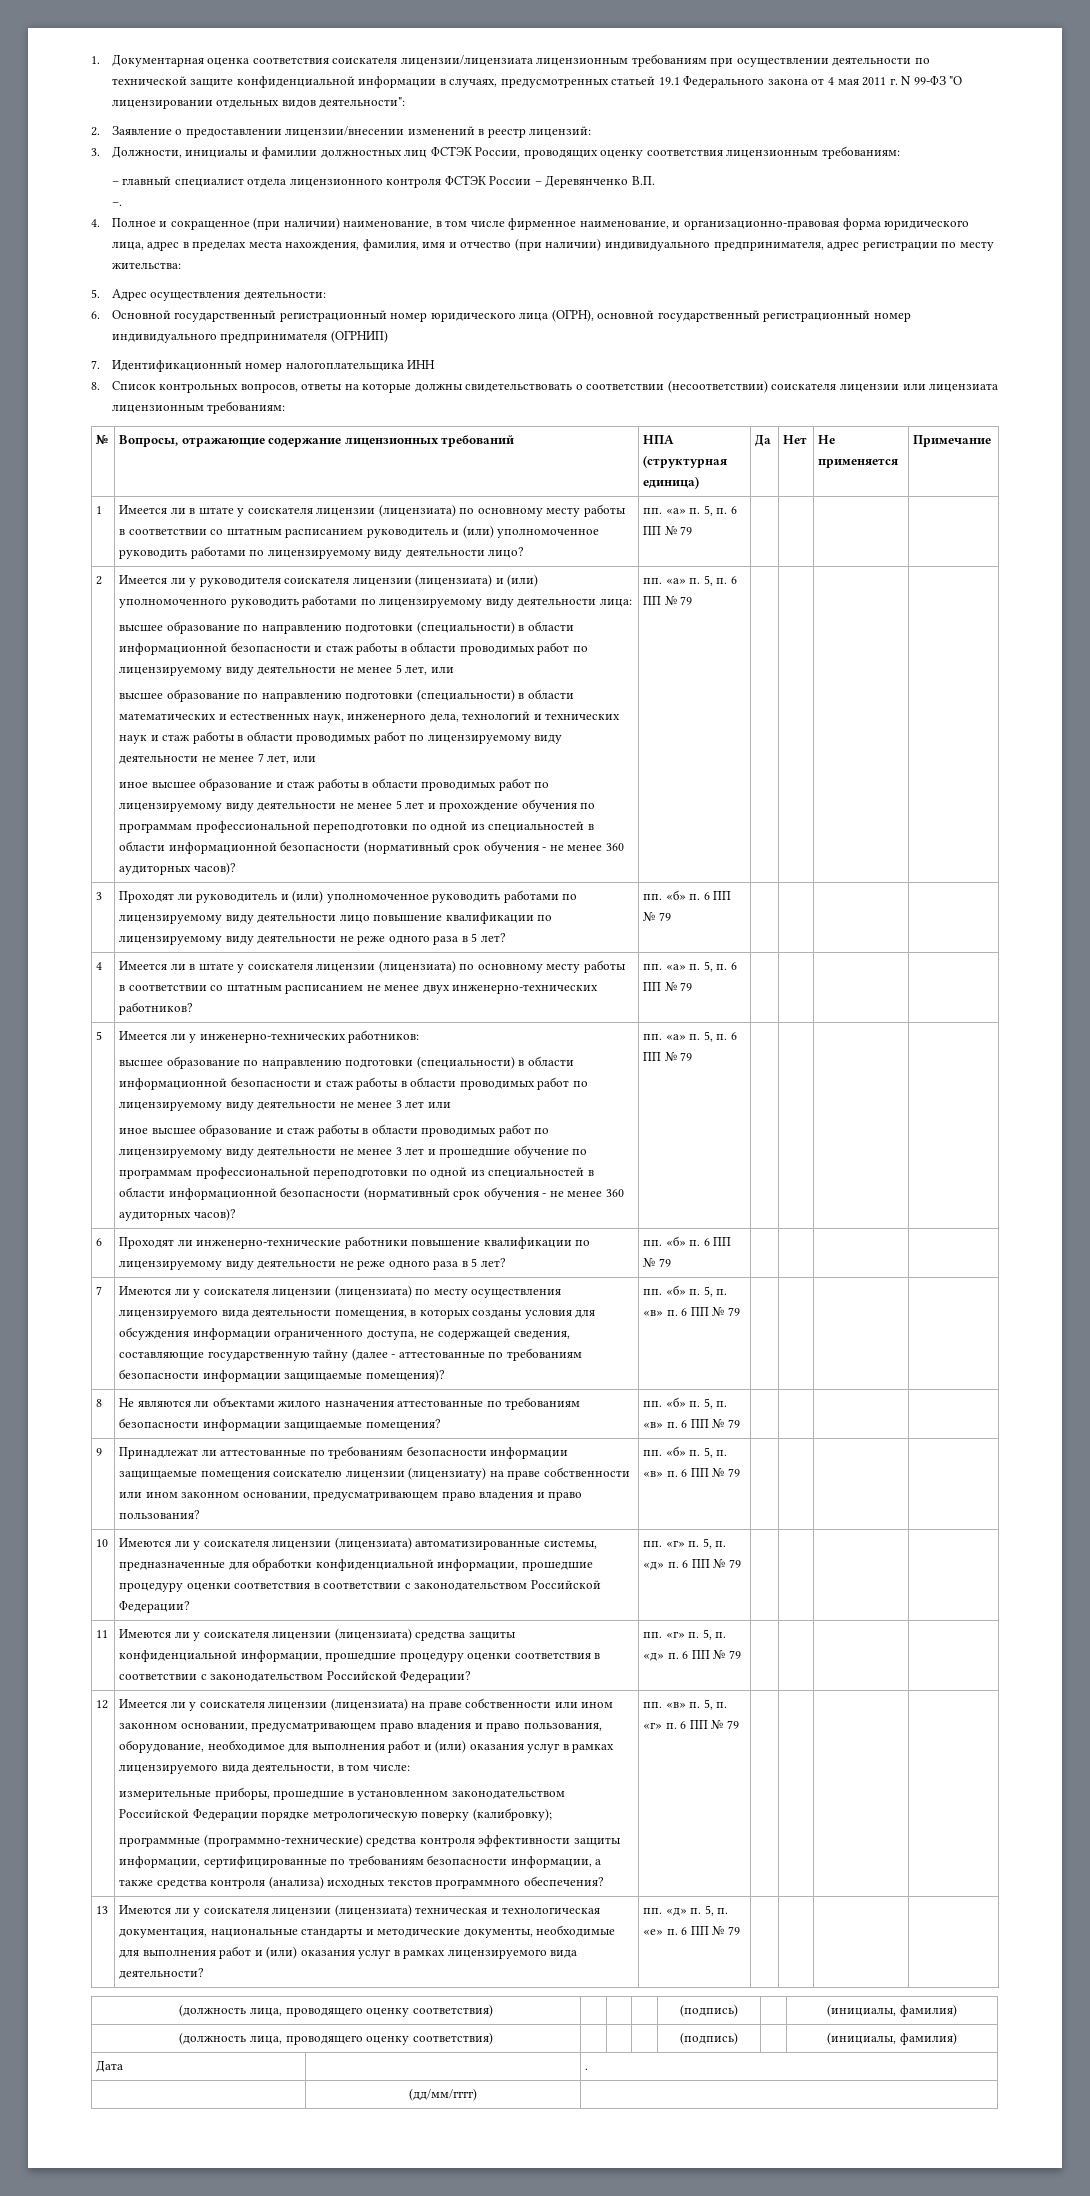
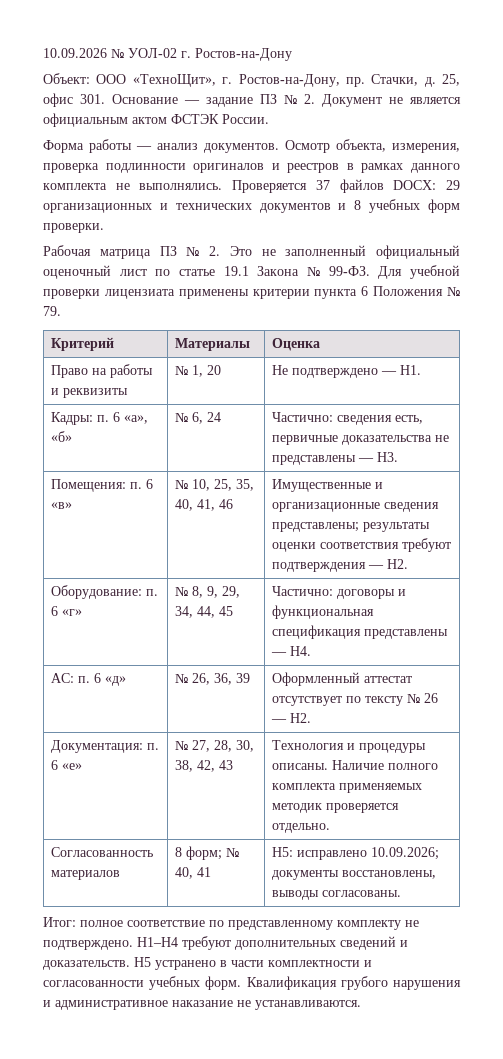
[91,54,930,67] [111,76,963,88] [111,97,406,109] [91,126,592,138] [91,146,900,159] [111,175,655,188] [111,202,122,206] [91,217,970,230] [111,238,994,251] [111,262,181,269] [91,289,326,301] [91,309,911,322] [111,330,388,343] [91,360,436,372] [91,380,999,393] [111,401,286,414] [95,435,109,444] [119,435,515,447] [643,435,675,444] [643,455,729,468] [643,476,700,489] [755,435,772,446] [783,435,808,444] [818,435,836,444] [818,458,900,468] [913,435,992,447] [96,506,103,514] [119,504,626,517] [119,525,600,538] [119,546,525,559] [643,505,737,516] [643,526,693,536] [96,576,103,585] [119,574,539,587] [119,595,632,608] [119,621,574,634] [119,642,588,655] [119,664,454,676] [119,689,574,702] [119,711,621,723] [119,731,563,744] [119,753,316,764] [119,778,550,791] [119,799,596,812] [119,821,594,833] [119,841,624,854] [119,862,236,875] [643,575,737,586] [643,596,693,606] [96,892,103,900] [119,890,578,903] [119,912,553,924] [119,933,506,945] [643,890,732,900] [643,912,671,922] [96,962,103,970] [119,960,626,973] [119,984,599,994] [119,1002,194,1015] [643,961,737,972] [643,982,693,992] [96,1031,103,1040] [119,1030,420,1043] [119,1056,574,1069] [119,1077,588,1090] [119,1100,451,1111] [119,1124,550,1137] [119,1145,588,1158] [119,1167,594,1179] [119,1187,624,1200] [119,1208,236,1221] [643,1031,737,1042] [643,1052,693,1062] [96,1238,103,1246] [119,1236,591,1249] [119,1258,506,1270] [643,1236,732,1246] [643,1258,671,1268] [96,1286,103,1295] [119,1285,562,1298] [119,1309,596,1319] [119,1327,571,1340] [119,1348,582,1361] [119,1369,445,1382] [643,1285,728,1297] [643,1307,740,1317] [96,1399,103,1407] [119,1397,581,1410] [119,1418,441,1431] [643,1397,728,1409] [643,1419,740,1429] [96,1448,103,1456] [119,1446,569,1459] [119,1467,630,1480] [119,1491,583,1501] [119,1510,201,1519] [643,1446,728,1458] [643,1468,740,1478] [96,1539,109,1547] [119,1537,597,1550] [119,1558,593,1571] [119,1580,601,1592] [119,1601,191,1613] [643,1538,727,1549] [643,1559,741,1570] [96,1630,109,1638] [119,1628,516,1641] [119,1650,601,1662] [119,1671,472,1683] [643,1629,727,1640] [643,1650,741,1661] [96,1700,109,1709] [119,1698,614,1711] [119,1722,602,1732] [119,1740,615,1753] [119,1764,410,1774] [119,1787,565,1800] [119,1808,552,1821] [119,1834,621,1847] [119,1855,602,1868] [119,1876,604,1889] [643,1699,728,1710] [643,1720,739,1730] [96,1906,109,1914] [119,1904,601,1917] [119,1925,616,1938] [119,1946,578,1959] [119,1968,205,1979] [643,1905,729,1916] [643,1926,740,1936] [179,2004,493,2017] [680,2004,738,2017] [827,2004,957,2017] [179,2032,493,2045] [680,2032,738,2045] [827,2032,957,2045] [96,2060,124,2072] [585,2068,589,2070] [409,2088,477,2101] 1. Документарная оценка соответствия соискателя лицензии/лицензиата лицензионным требованиям при осуществлении деятельности по технической защите конфиденциальной информации в случаях, предусмотренных статьей 19.1 Федерального закона от 4 мая 2011 г. N 99-ФЗ "О лицензировании отдельных видов деятельности": // 2. Заявление о предоставлении лицензии/внесении изменений в реестр лицензий: // 3. Должности, инициалы и фамилии должностных лиц ФСТЭК России, проводящих оценку соответствия лицензионным требованиям: // – главный специалист отдела лицензионного контроля ФСТЭК России – Деревянченко В.П. // –. // 4. Полное и сокращенное (при наличии) наименование, в том числе фирменное наименование, и организационно-правовая форма юридического лица, адрес в пределах места нахождения, фамилия, имя и отчество (при наличии) индивидуального предпринимателя, адрес регистрации по месту жительства: // 5. Адрес осуществления деятельности: // 6. Основной государственный регистрационный номер юридического лица (ОГРН), основной государственный регистрационный номер индивидуального предпринимателя (ОГРНИП) // 7. Идентификационный номер налогоплательщика ИНН // 8. Список контрольных вопросов, ответы на которые должны свидетельствовать о соответствии (несоответствии) соискателя лицензии или лицензиата лицензионным требованиям: // № | Вопросы, отражающие содержание лицензионных требований | НПА (структурная единица) | Да | Нет | Не применяется | Примечание // 1 | Имеется ли в штате у соискателя лицензии (лицензиата) по основному месту работы в соответствии со штатным расписанием руководитель и (или) уполномоченное руководить работами по лицензируемому виду деятельности лицо? | пп. «а» п. 5, п. 6 ПП № 79 | | | | // 2 | Имеется ли у руководителя соискателя лицензии (лицензиата) и (или) уполномоченного руководить работами по лицензируемому виду деятельности лица: // высшее образование по направлению подготовки (специальности) в области информационной безопасности и стаж работы в области проводимых работ по лицензируемому виду деятельности не менее 5 лет, или // высшее образование по направлению подготовки (специальности) в области математических и естественных наук, инженерного дела, технологий и технических наук и стаж работы в области проводимых работ по лицензируемому виду деятельности не менее 7 лет, или // иное высшее образование и стаж работы в области проводимых работ по лицензируемому виду деятельности не менее 5 лет и прохождение обучения по программам профессиональной переподготовки по одной из специальностей в области информационной безопасности (нормативный срок обучения - не менее 360 аудиторных часов)? | пп. «а» п. 5, п. 6 ПП № 79 | | | | // 3 | Проходят ли руководитель и (или) уполномоченное руководить работами по лицензируемому виду деятельности лицо повышение квалификации по лицензируемому виду деятельности не реже одного раза в 5 лет? | пп. «б» п. 6 ПП № 79 | | | | // 4 | Имеется ли в штате у соискателя лицензии (лицензиата) по основному месту работы в соответствии со штатным расписанием не менее двух инженерно-технических работников? | пп. «а» п. 5, п. 6 ПП № 79 | | | | // 5 | Имеется ли у инженерно-технических работников: // высшее образование по направлению подготовки (специальности) в области информационной безопасности и стаж работы в области проводимых работ по лицензируемому виду деятельности не менее 3 лет или // иное высшее образование и стаж работы в области проводимых работ по лицензируемому виду деятельности не менее 3 лет и прошедшие обучение по программам профессиональной переподготовки по одной из специальностей в области информационной безопасности (нормативный срок обучения - не менее 360 аудиторных часов)? | пп. «а» п. 5, п. 6 ПП № 79 | | | | // 6 | Проходят ли инженерно-технические работники повышение квалификации по лицензируемому виду деятельности не реже одного раза в 5 лет? | пп. «б» п. 6 ПП № 79 | | | | // 7 | Имеются ли у соискателя лицензии (лицензиата) по месту осуществления лицензируемого вида деятельности помещения, в которых созданы условия для обсуждения информации ограниченного доступа, не содержащей сведения, составляющие государственную тайну (далее - аттестованные по требованиям безопасности информации защищаемые помещения)? | пп. «б» п. 5, п. «в» п. 6 ПП № 79 | | | | // 8 | Не являются ли объектами жилого назначения аттестованные по требованиям безопасности информации защищаемые помещения? | пп. «б» п. 5, п. «в» п. 6 ПП № 79 | | | | // 9 | Принадлежат ли аттестованные по требованиям безопасности информации защищаемые помещения соискателю лицензии (лицензиату) на праве собственности или ином законном основании, предусматривающем право владения и право пользования? | пп. «б» п. 5, п. «в» п. 6 ПП № 79 | | | | // 10 | Имеются ли у соискателя лицензии (лицензиата) автоматизированные системы, предназначенные для обработки конфиденциальной информации, прошедшие процедуру оценки соответствия в соответствии с законодательством Российской Федерации? | пп. «г» п. 5, п. «д» п. 6 ПП № 79 | | | | // 11 | Имеются ли у соискателя лицензии (лицензиата) средства защиты конфиденциальной информации, прошедшие процедуру оценки соответствия в соответствии с законодательством Российской Федерации? | пп. «г» п. 5, п. «д» п. 6 ПП № 79 | | | | // 12 | Имеется ли у соискателя лицензии (лицензиата) на праве собственности или ином законном основании, предусматривающем право владения и право пользования, оборудование, необходимое для выполнения работ и (или) оказания услуг в рамках лицензируемого вида деятельности, в том числе: // измерительные приборы, прошедшие в установленном законодательством Российской Федерации порядке метрологическую поверку (калибровку); // программные (программно-технические) средства контроля эффективности защиты информации, сертифицированные по требованиям безопасности информации, а также средства контроля (анализа) исходных текстов программного обеспечения? | пп. «в» п. 5, п. «г» п. 6 ПП № 79 | | | | // 13 | Имеются ли у соискателя лицензии (лицензиата) техническая и технологическая документация, национальные стандарты и методические документы, необходимые для выполнения работ и (или) оказания услуг в рамках лицензируемого вида деятельности? | пп. «д» п. 5, п. «е» п. 6 ПП № 79 | | | | // (должность лица, проводящего оценку соответствия) | | | | (подпись) | | (инициалы, фамилия) // (должность лица, проводящего оценку соответствия) | | | | (подпись) | | (инициалы, фамилия) // Дата | | . // | (дд/мм/гггг) | -> [43,48,292,61] [43,73,460,87] [43,93,461,107] [43,113,269,127] [43,139,460,153] [43,163,460,173] [43,179,461,193] [43,199,460,213] [43,223,104,233] [43,245,460,259] [43,265,461,279] [43,286,460,299] [43,306,61,316] [50,337,114,351] [174,338,250,351] [271,338,320,351] [50,364,153,378] [50,388,128,398] [174,365,221,377] [271,365,421,378] [50,412,148,425] [50,431,72,442] [174,412,221,424] [271,412,423,425] [271,435,449,445] [271,452,398,465] [50,479,153,492] [50,502,72,509] [174,479,254,491] [174,499,233,511] [271,479,383,492] [271,502,439,512] [271,522,430,532] [271,538,451,552] [271,559,408,572] [50,585,158,599] [50,606,82,616] [174,586,240,598] [174,606,233,618] [271,586,406,599] [271,605,374,619] [271,625,448,639] [270,646,311,656] [50,673,126,686] [174,673,250,685] [271,672,412,686] [271,693,438,706] [270,713,311,723] [50,740,159,753] [50,760,82,770] [174,740,254,752] [174,760,233,772] [271,740,426,753] [271,760,438,770] [271,783,422,793] [271,803,399,813] [271,823,330,833] [50,847,153,857] [50,870,120,880] [174,846,239,860] [174,867,211,879] [271,847,439,860] [271,870,436,880] [271,890,401,900] [43,917,419,930] [43,936,408,950] [43,957,372,970] [43,976,461,990] [43,1000,361,1010] 10.09.2026 № УОЛ-02 г. Ростов-на-Дону // Объект: ООО «ТехноЩит», г. Ростов-на-Дону, пр. Стачки, д. 25, офис 301. Основание — задание ПЗ № 2. Документ не является официальным актом ФСТЭК России. // Форма работы — анализ документов. Осмотр объекта, измерения, проверка подлинности оригиналов и реестров в рамках данного комплекта не выполнялись. Проверяется 37 файлов DOCX: 29 организационных и технических документов и 8 учебных форм проверки. // Рабочая матрица ПЗ № 2. Это не заполненный официальный оценочный лист по статье 19.1 Закона № 99-ФЗ. Для учебной проверки лицензиата применены критерии пункта 6 Положения № 79. // Критерий | Материалы | Оценка // Право на работы и реквизиты | № 1, 20 | Не подтверждено — Н1. // Кадры: п. 6 «а», «б» | № 6, 24 | Частично: сведения есть, первичные доказательства не представлены — Н3. // Помещения: п. 6 «в» | № 10, 25, 35, 40, 41, 46 | Имущественные и организационные сведения представлены; результаты оценки соответствия требуют подтверждения — Н2. // Оборудование: п. 6 «г» | № 8, 9, 29, 34, 44, 45 | Частично: договоры и функциональная спецификация представлены — Н4. // АС: п. 6 «д» | № 26, 36, 39 | Оформленный аттестат отсутствует по тексту № 26 — Н2. // Документация: п. 6 «е» | № 27, 28, 30, 38, 42, 43 | Технология и процедуры описаны. Наличие полного комплекта применяемых методик проверяется отдельно. // Согласованность материалов | 8 форм; № 40, 41 | Н5: исправлено 10.09.2026; документы восстановлены, выводы согласованы. // Итог: полное соответствие по представленному комплекту не подтверждено. Н1–Н4 требуют дополнительных сведений и доказательств. Н5 устранено в части комплектности и согласованности учебных форм. Квалификация грубого нарушения и административное наказание не устанавливаются.

